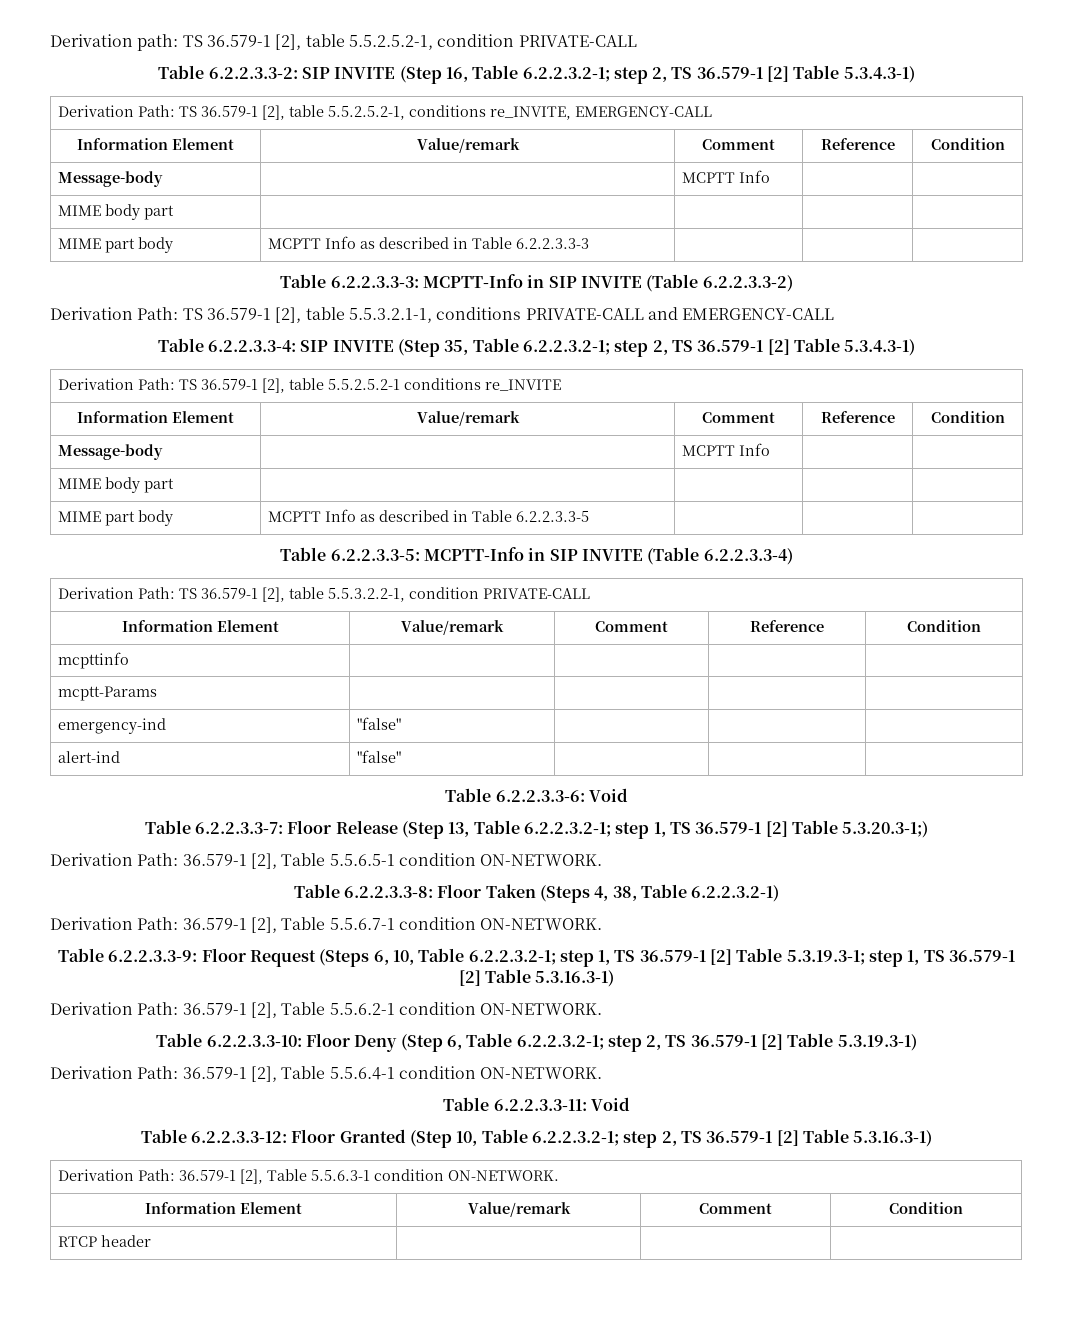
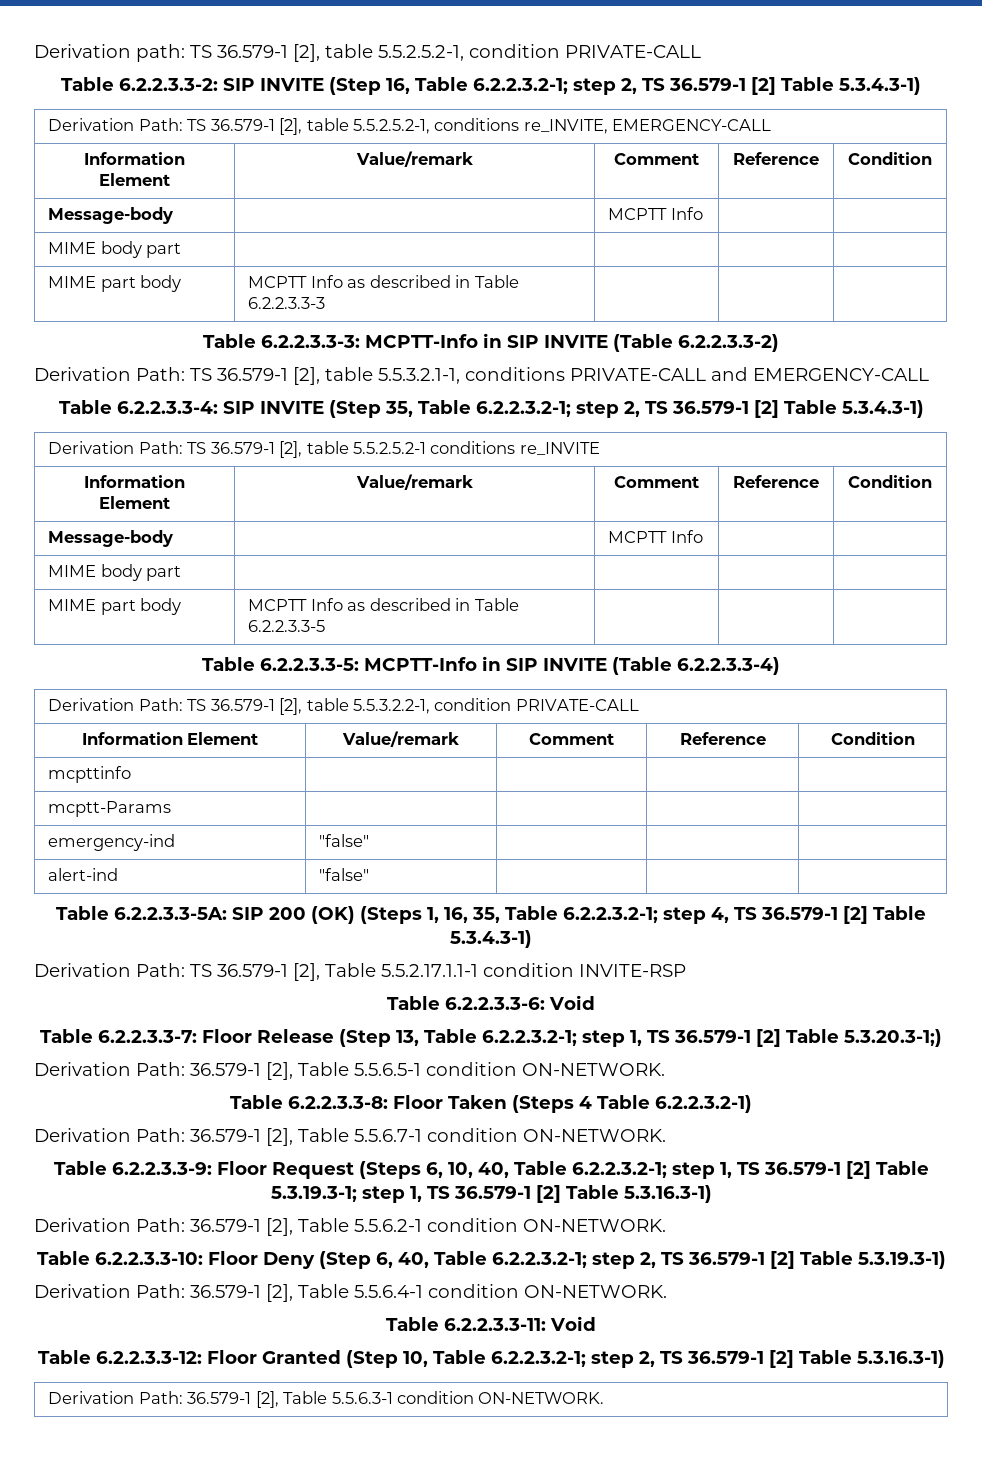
(402, 756) none -> [56,906,926,924] [450,930,532,948] [34,963,686,981] // Table 6.2.2.3.3-5A: SIP 200 (OK) (Steps 1, 16, 35, Table 6.2.2.3.2-1; step 4, TS 36.579-1 [2] Table 5.3.4.3-1) // Derivation Path: TS 36.579-1 [2], Table 5.5.2.17.1.1-1 condition INVITE-RSP
[594,886,637,901] 4, 38, -> [579,1096,592,1109] 4
(414, 957) none -> [477,1162,509,1178] 40,
(462, 1042) none -> [397,1252,429,1268] 40,
[145,1202,302,1214] [467,1202,571,1217] [699,1203,772,1214] [889,1202,963,1214] [58,1235,152,1247] // Information Element | Value/remark | Comment | Condition // RTCP header | | | -> (605, 1398) none

